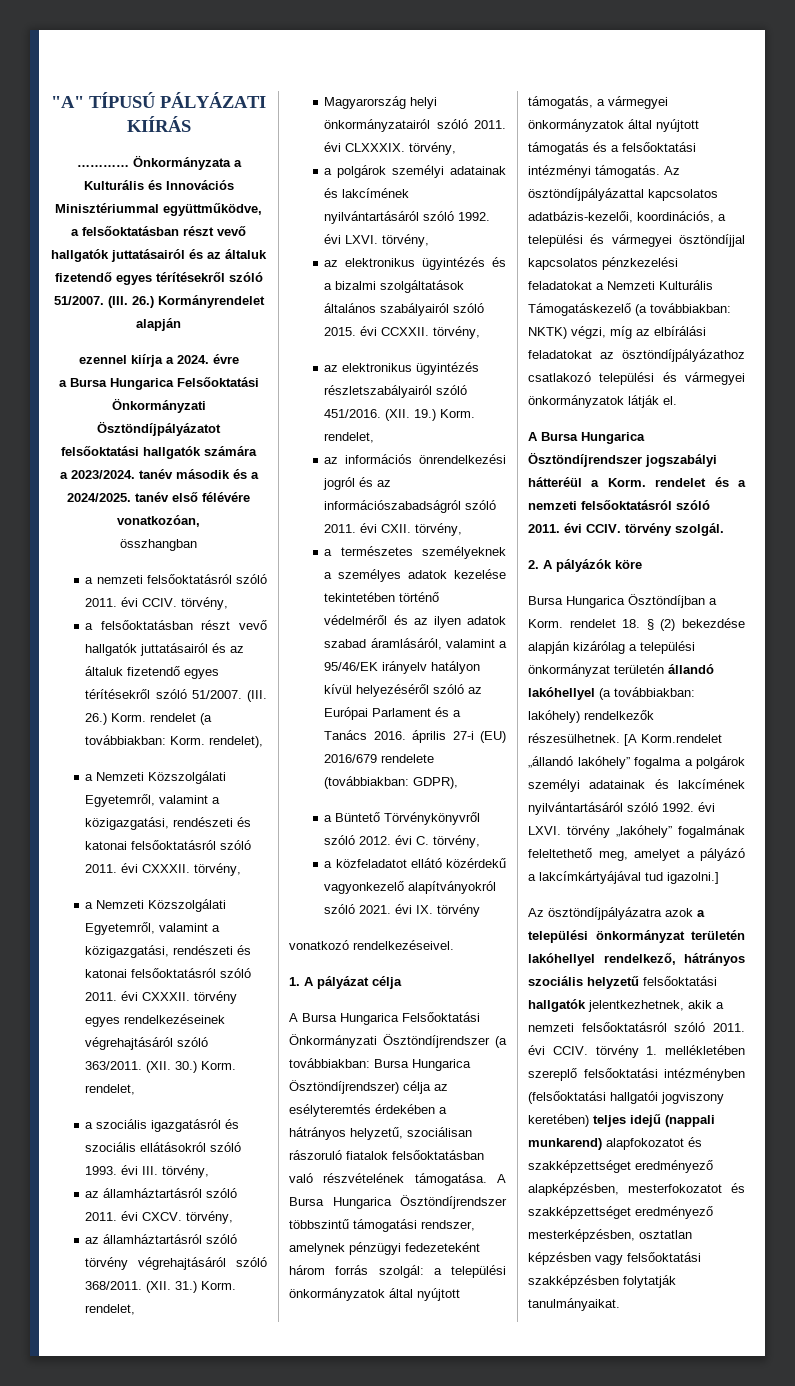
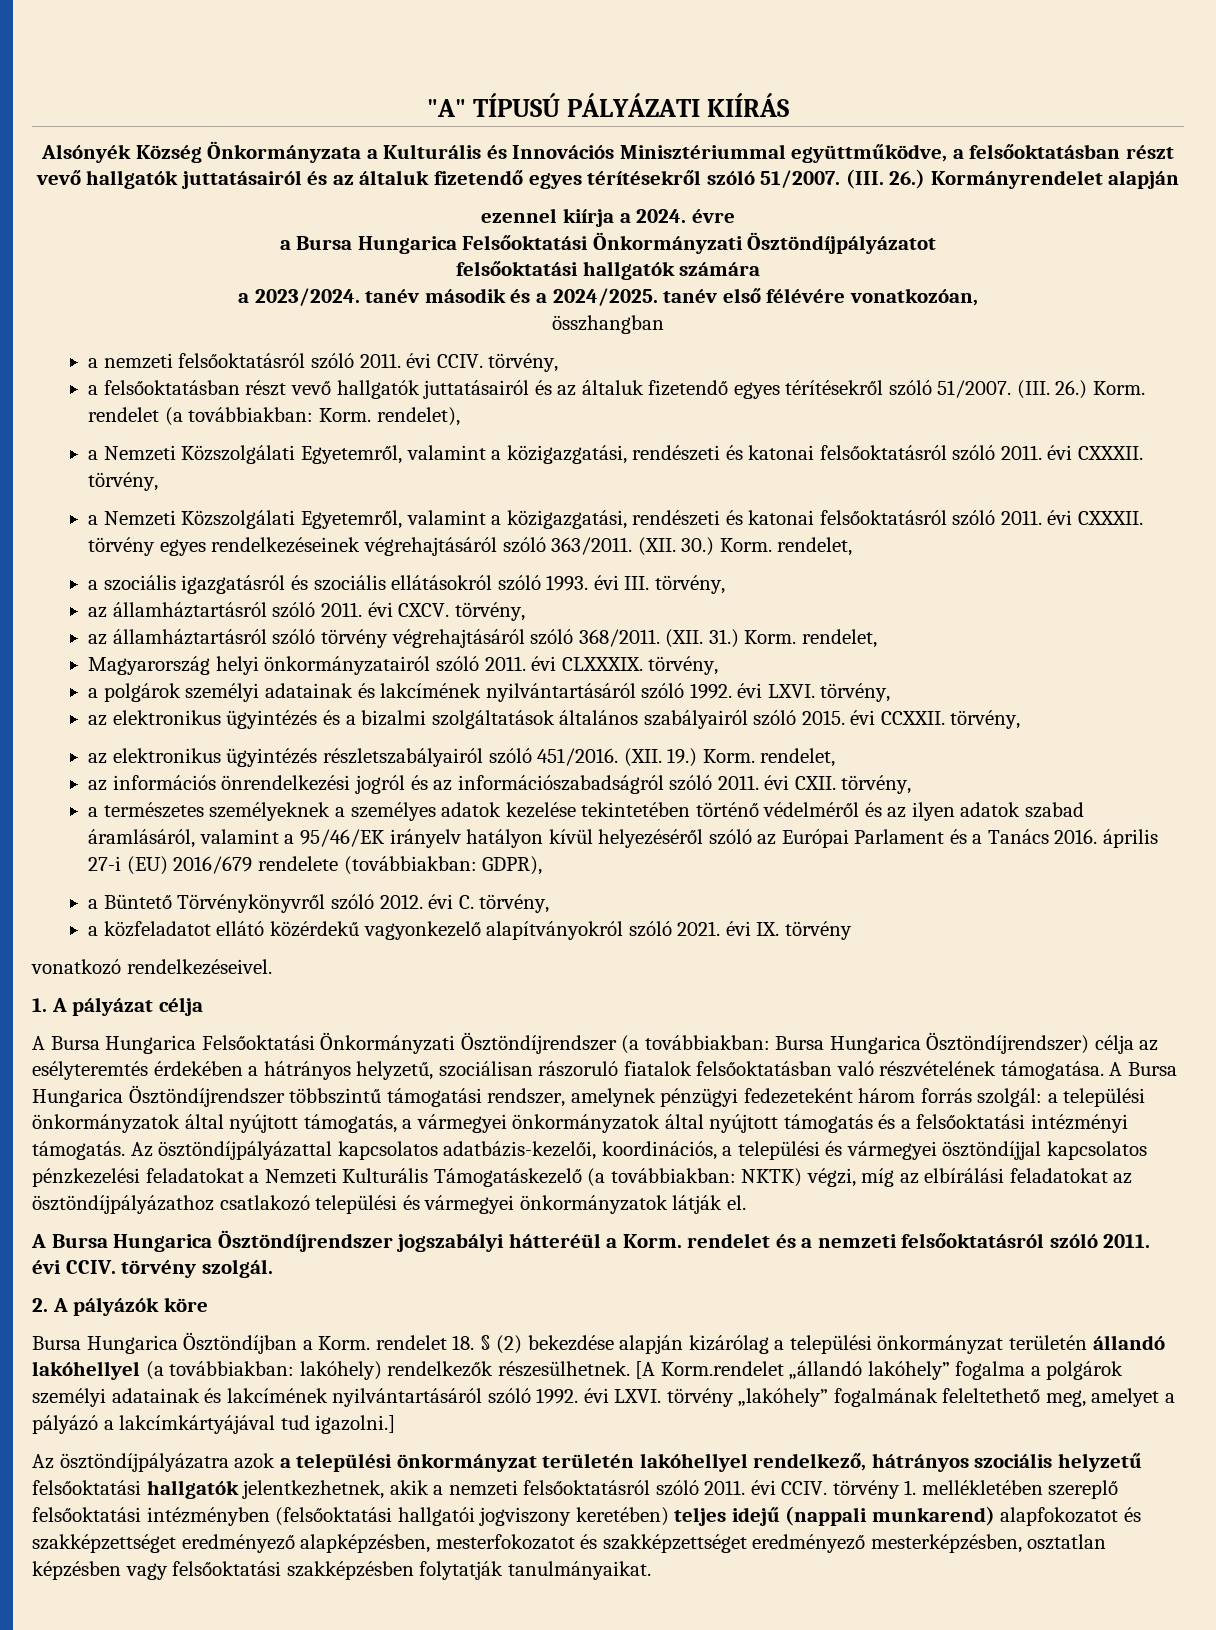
[76,165,129,167] ………… -> [41,144,202,163] Alsónyék Község

